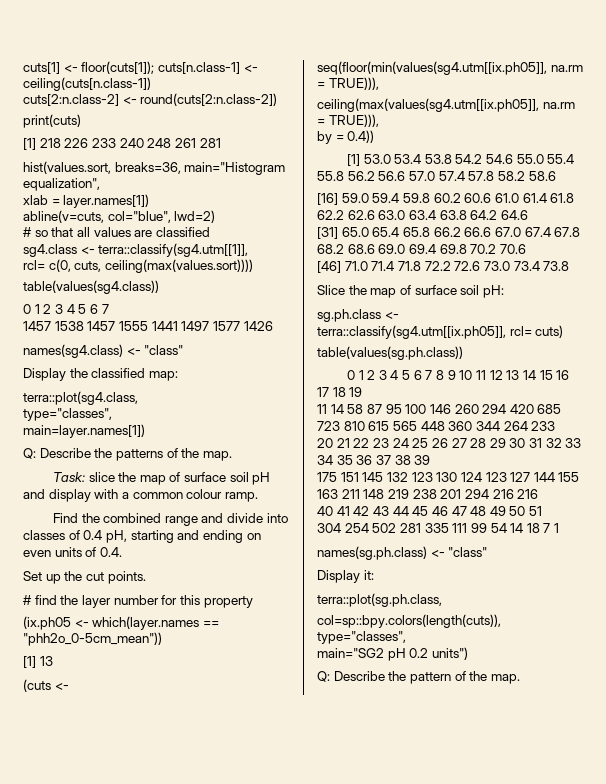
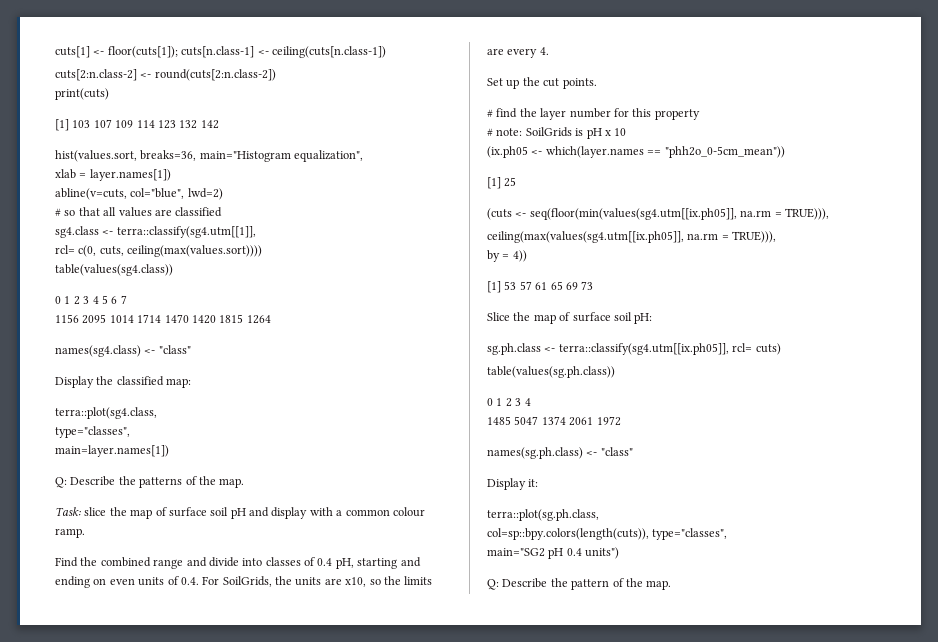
[39,138,221,148] 218 226 233 240 248 261 281 -> [72,119,219,129] 103 107 109 114 123 132 142
[23,321,273,331] 1457 1538 1457 1555 1441 1497 1577 1426 -> [55,314,271,324] 1156 2095 1014 1714 1470 1420 1815 1264
(122, 552) none -> [202,576,433,587] [487,47,549,58] For SoilGrids, the units are x10, so the limits are every 4.
(253, 602) none -> [487,127,627,139] // # note: SoilGrids is pH x 10
[39,656,53,666] 13 -> [504,177,517,187] 25
[347,130,375,143] [346,154,575,166] [317,171,556,181] [317,193,575,205] [317,210,528,220] [317,227,581,239] [317,244,526,254] [317,261,570,273] 0.4)) // [1] 53.0 53.4 53.8 54.2 54.6 55.0 55.4 55.8 56.2 56.6 57.0 57.4 57.8 58.2 58.6 // [16] 59.0 59.4 59.8 60.2 60.6 61.0 61.4 61.8 62.2 62.6 63.0 63.4 63.8 64.2 64.6 // [31] 65.0 65.4 65.8 66.2 66.6 67.0 67.4 67.8 68.2 68.6 69.0 69.4 69.8 70.2 70.6 // [46] 71.0 71.4 71.8 72.2 72.6 73.0 73.4 73.8 -> [512,250,527,262] [487,281,594,293] 4)) // [1] 53 57 61 65 69 73
[402,370,570,380] [317,387,363,397] [317,404,562,414] [317,421,556,431] [317,438,582,448] [317,455,431,465] [317,472,580,482] [317,489,539,499] [317,506,543,516] [317,523,560,533] 5 6 7 8 9 10 11 12 13 14 15 16 17 18 19 // 11 14 58 87 95 100 146 260 294 420 685 723 810 615 565 448 360 344 264 233 // 20 21 22 23 24 25 26 27 28 29 30 31 32 33 34 35 36 37 38 39 // 175 151 145 132 123 130 124 123 127 144 155 163 211 148 219 238 201 294 216 216 // 40 41 42 43 44 45 46 47 48 49 50 51 // 304 254 502 281 335 111 99 54 14 18 7 1 -> [487,416,621,426] // 1485 5047 1374 2061 1972
[409,648,429,658] 0.2 -> [566,548,582,556] 0.4

